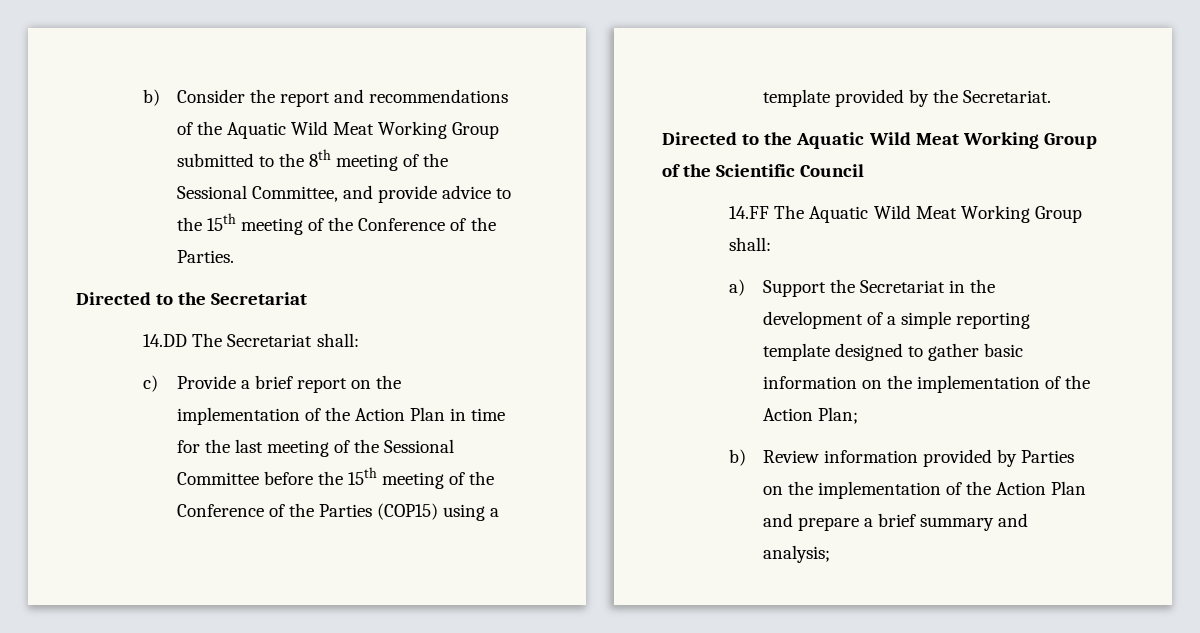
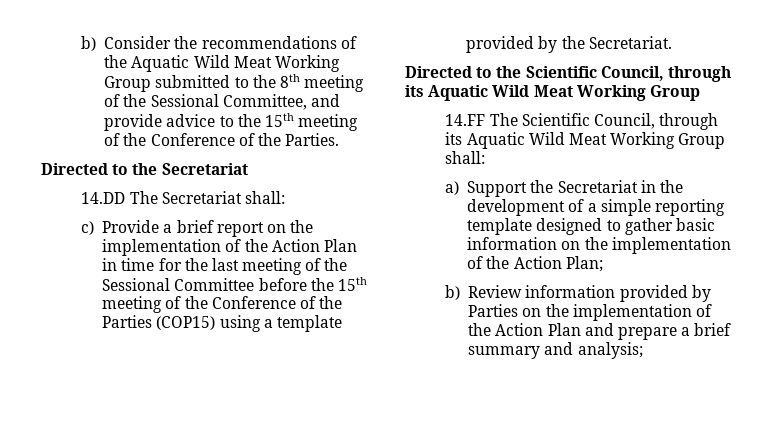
[279,89,365,107] report and -> (198, 42) none
[796,132,1097,149] [662,164,865,177] [729,205,805,219] Aquatic Wild Meat Working Group of the Scientific Council // 14.FF The -> [525,66,731,82] [405,85,700,101] [445,113,719,130] [445,132,463,145] Scientific Council, through its Aquatic Wild Meat Working Group // 14.FF The Scientific Council, through its

